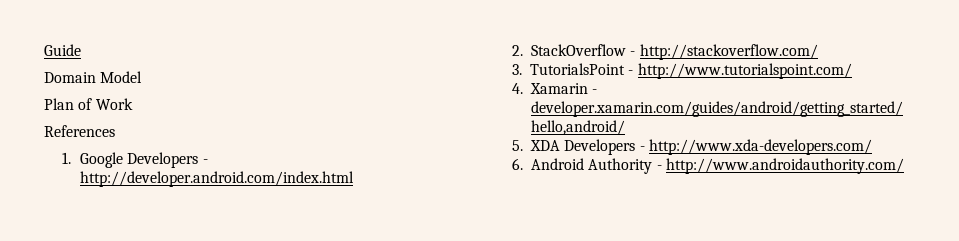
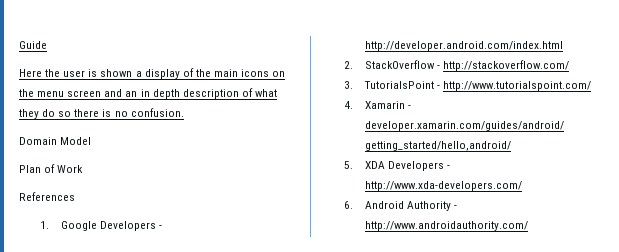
(81, 50) none -> [19,68,286,79] [19,88,277,99] [19,108,184,119] // Here the user is shown a display of the main icons on the menu screen and an in depth description of what they do so there is no confusion.

